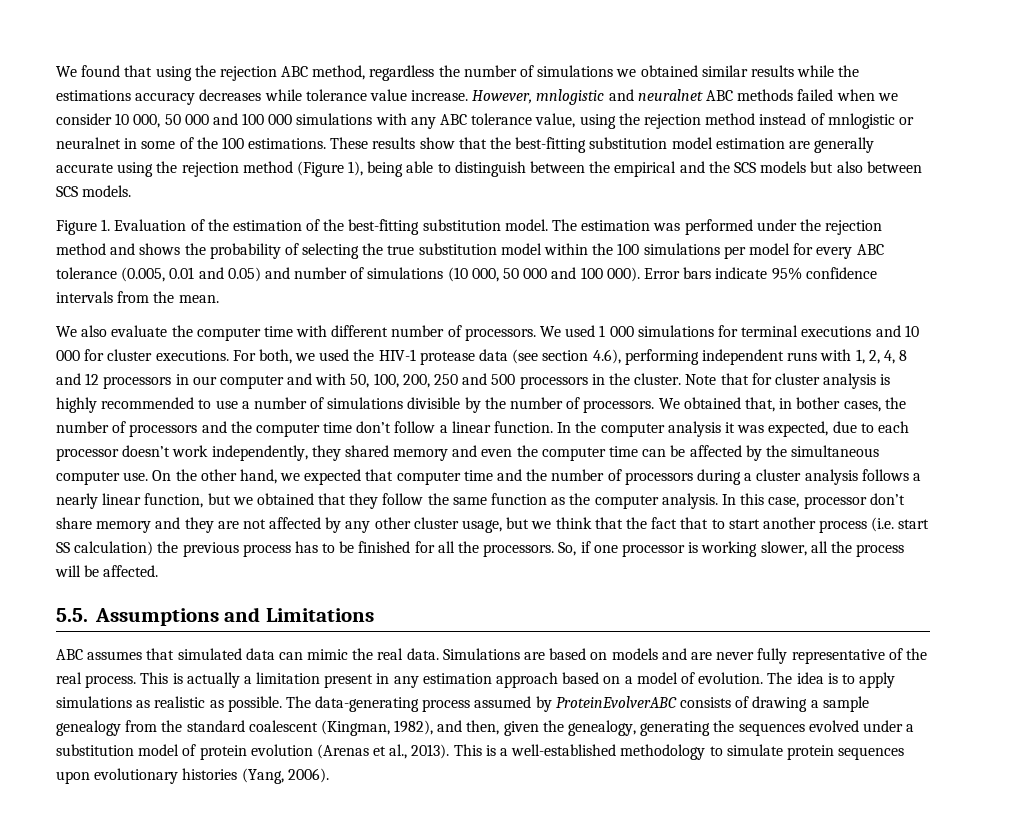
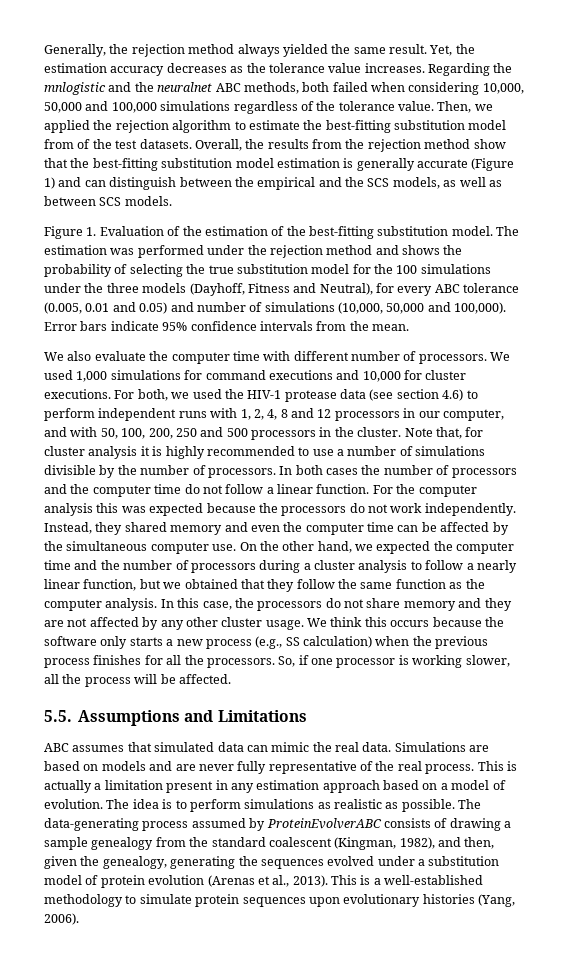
[56,65,860,81] [56,89,898,105] [56,113,914,129] [56,137,416,149] We found that using the rejection ABC method, regardless the number of simulations we obtained similar results while the estimations accuracy decreases while tolerance value increase. However, mnlogistic and neuralnet ABC methods failed when we consider 10 000, 50 000 and 100 000 simulations with any ABC tolerance value, using the rejection method instead of mnlogistic or neuralnet in some of the 100 estimations. These results -> [44,44,475,57] [44,63,513,76] [44,82,524,95] [44,101,493,114] [44,120,507,133] [44,139,471,152] Generally, the rejection method always yielded the same result. Yet, the estimation accuracy decreases as the tolerance value increases. Regarding the mnlogistic and the neuralnet ABC methods, both failed when considering 10,000, 50,000 and 100,000 simulations regardless of the tolerance value. Then, we applied the rejection algorithm to estimate the best-fitting substitution model from of the test datasets. Overall, the results from the rejection method
[788,141,810,149] are -> [343,158,354,168] is
[117,161,451,177] using the rejection method (Figure 1), being able to -> [471,158,515,171] [44,177,106,189] (Figure 1) and can
[760,161,863,173] models but also -> [392,177,502,189] models, as well as
[544,243,589,255] within -> [352,264,371,274] for
[723,243,790,259] per model -> [44,283,373,296] under the three models (Dayhoff, Fitness and Neutral),
[447,267,640,282] (10 000, 50 000 and 100 000). -> [338,302,507,314] (10,000, 50,000 and 100,000).
[599,325,634,337] 1 000 -> [76,371,108,382] 1,000
[741,325,799,337] terminal -> [205,370,266,380] command
[904,325,919,337] [56,350,80,361] 10 000 -> [362,371,401,382] 10,000
[592,349,699,365] 4.6), performing -> [442,389,478,401] [44,408,95,421] 4.6) to perform
[219,375,284,389] computer -> [442,409,504,421] computer,
[720,373,749,385] that -> [435,427,462,439] that,
(877, 381) none -> [140,446,150,456] it
[658,397,881,412] We obtained that, in bother cases, -> [279,465,358,475] In both cases
[356,421,392,433] don’t -> [184,484,223,494] do not
[557,422,572,433] In -> [372,485,393,494] For
[724,421,909,437] [56,445,308,461] it was expected, due to each processor doesn’t work independently, -> [96,503,516,516] [44,522,92,534] this was expected because the processors do not work independently. Instead,
[365,469,394,481] that -> [433,541,453,551] the
[861,469,909,481] follows -> [410,560,464,570] to follow
[803,493,905,509] processor don’t -> [234,598,364,611] the processors do not
[462,517,930,533] usage, but we think that the fact that to start another process (i.e. start -> [265,617,504,630] [44,636,283,649] usage. We think this occurs because the software only starts a new process (e.g.,
(154, 548) none -> [375,636,410,646] when
[294,541,411,553] has to be finished -> [93,655,142,665] finishes
[859,672,896,688] apply -> [189,799,241,812] perform

